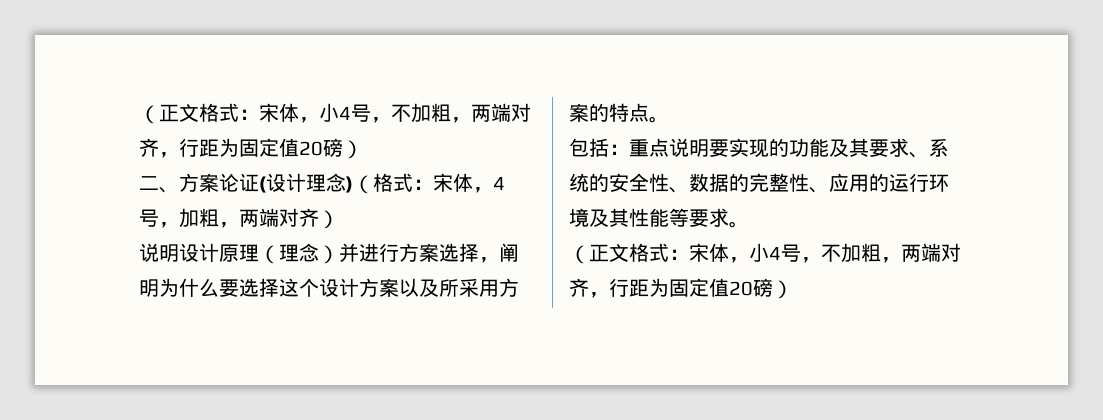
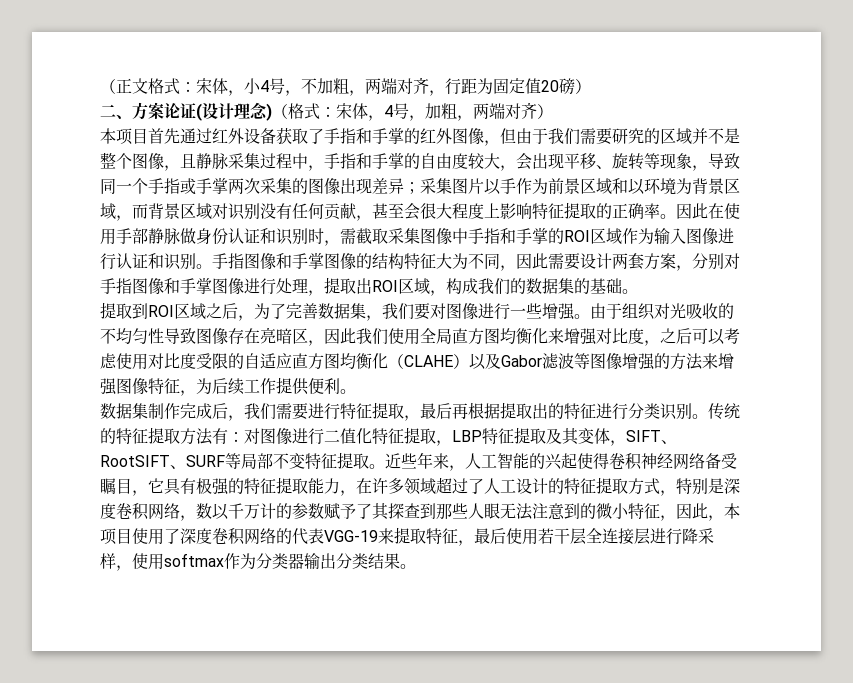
[139,243,519,264] [139,278,519,297] [569,103,669,123] [569,138,949,158] [569,173,949,193] [569,208,749,228] [569,243,961,264] [569,278,793,299] 说明设计原理（理念）并进行方案选择，阐明为什么要选择这个设计方案以及所采用方案的特点。 // 包括：重点说明要实现的功能及其要求、系统的安全性、数据的完整性、应用的运行环境及其性能等要求。 // （正文格式：宋体，小4号，不加粗，两端对齐，行距为固定值20磅） -> [100,127,740,146] [100,152,740,171] [100,177,740,195] [100,202,740,221] [100,227,734,246] [100,252,740,271] [100,277,638,296] [100,302,734,321] [100,327,740,346] [100,353,734,370] [100,377,356,396] [100,402,740,421] [100,427,677,446] [100,452,737,471] [100,477,740,496] [100,503,740,521] [100,527,714,546] [100,553,416,571] 本项目首先通过红外设备获取了手指和手掌的红外图像，但由于我们需要研究的区域并不是整个图像，且静脉采集过程中，手指和手掌的自由度较大，会出现平移、旋转等现象，导致同一个手指或手掌两次采集的图像出现差异；采集图片以手作为前景区域和以环境为背景区域，而背景区域对识别没有任何贡献，甚至会很大程度上影响特征提取的正确率。因此在使用手部静脉做身份认证和识别时，需截取采集图像中手指和手掌的ROI区域作为输入图像进行认证和识别。手指图像和手掌图像的结构特征大为不同，因此需要设计两套方案，分别对手指图像和手掌图像进行处理，提取出ROI区域，构成我们的数据集的基础。 // 提取到ROI区域之后，为了完善数据集，我们要对图像进行一些增强。由于组织对光吸收的不均匀性导致图像存在亮暗区，因此我们使用全局直方图均衡化来增强对比度，之后可以考虑使用对比度受限的自适应直方图均衡化（CLAHE）以及Gabor滤波等图像增强的方法来增强图像特征，为后续工作提供便利。 // 数据集制作完成后，我们需要进行特征提取，最后再根据提取出的特征进行分类识别。传统的特征提取方法有：对图像进行二值化特征提取，LBP特征提取及其变体，SIFT、RootSIFT、SURF等局部不变特征提取。近些年来，人工智能的兴起使得卷积神经网络备受瞩目，它具有极强的特征提取能力，在许多领域超过了人工设计的特征提取方式，特别是深度卷积网络，数以千万计的参数赋予了其探查到那些人眼无法注意到的微小特征，因此，本项目使用了深度卷积网络的代表VGG-19来提取特征，最后使用若干层全连接层进行降采样，使用softmax作为分类器输出分类结果。

